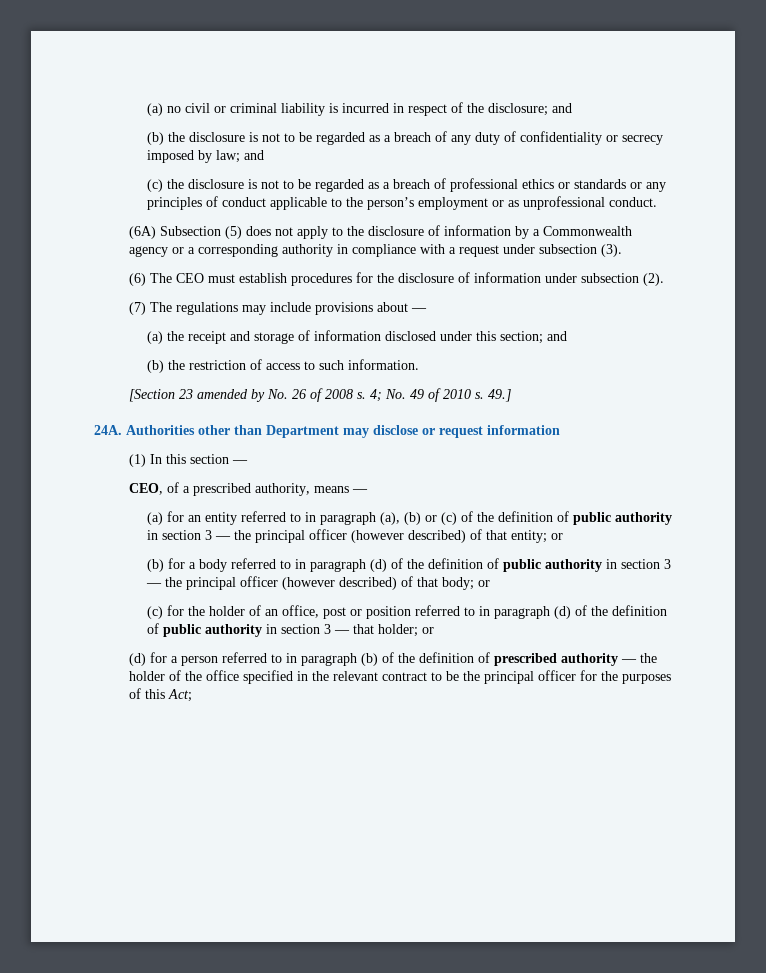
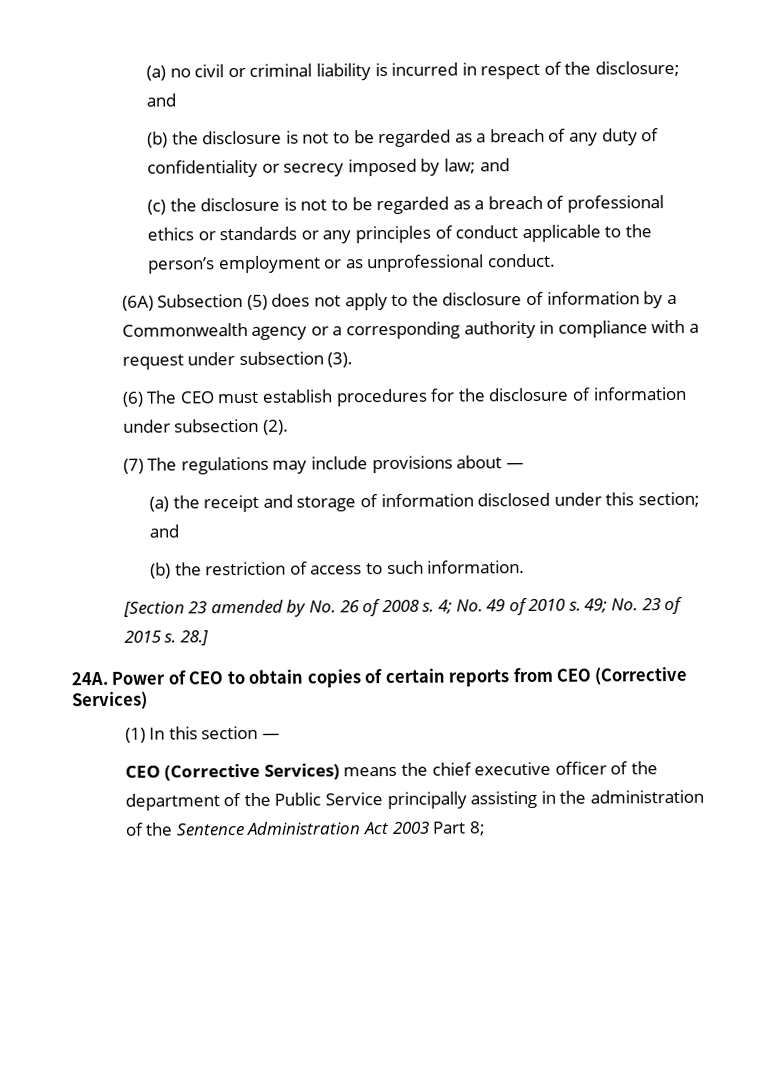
[488,389,512,402] [94,425,560,438] 49.] // 24A. Authorities other than Department may disclose or request information -> [584,596,684,615] [123,630,209,646] [71,666,688,688] [72,691,148,711] 49; No. 23 of 2015 s. 28.] // 24A. Power of CEO to obtain copies of certain reports from CEO (Corrective Services)
[129,482,369,496] [146,511,672,525] [146,529,563,543] [146,558,671,572] [145,576,490,590] [146,605,667,619] [146,623,434,637] [129,652,658,666] [129,670,672,684] [129,688,193,702] CEO, of a prescribed authority, means — // (a) for an entity referred to in paragraph (a), (b) or (c) of the definition of public authority in section 3 — the principal officer (however described) of that entity; or // (b) for a body referred to in paragraph (d) of the definition of public authority in section 3 — the principal officer (however described) of that body; or // (c) for the holder of an office, post or position referred to in paragraph (d) of the definition of public authority in section 3 — that holder; or // (d) for a person referred to in paragraph (b) of the definition of prescribed authority — the holder of the office specified in the relevant contract to be the principal officer for the purposes of this Act; -> [124,761,658,781] [124,789,704,811] [124,821,486,836] CEO (Corrective Services) means the chief executive officer of the department of the Public Service principally assisting in the administration of the Sentence Administration Act 2003 Part 8;

